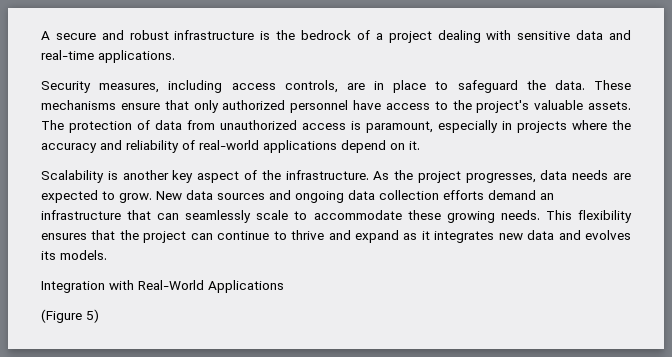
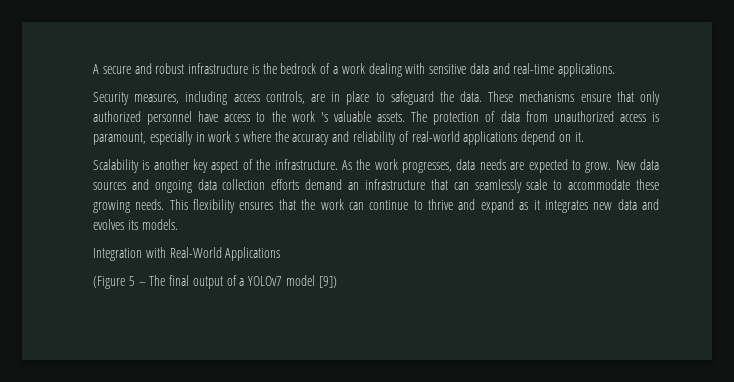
[388,31,432,43] project -> [341,63,365,74] work
[476,100,530,113] project's -> [291,111,328,122] work 's
[517,121,567,133] projects -> [208,131,240,142] work s
[417,171,461,183] project -> [374,159,398,170] work
[143,231,187,243] project -> [320,199,344,210] work
[86,309,99,323] 5) -> [128,275,337,289] 5 – The final output of a YOLOv7 model [9])

